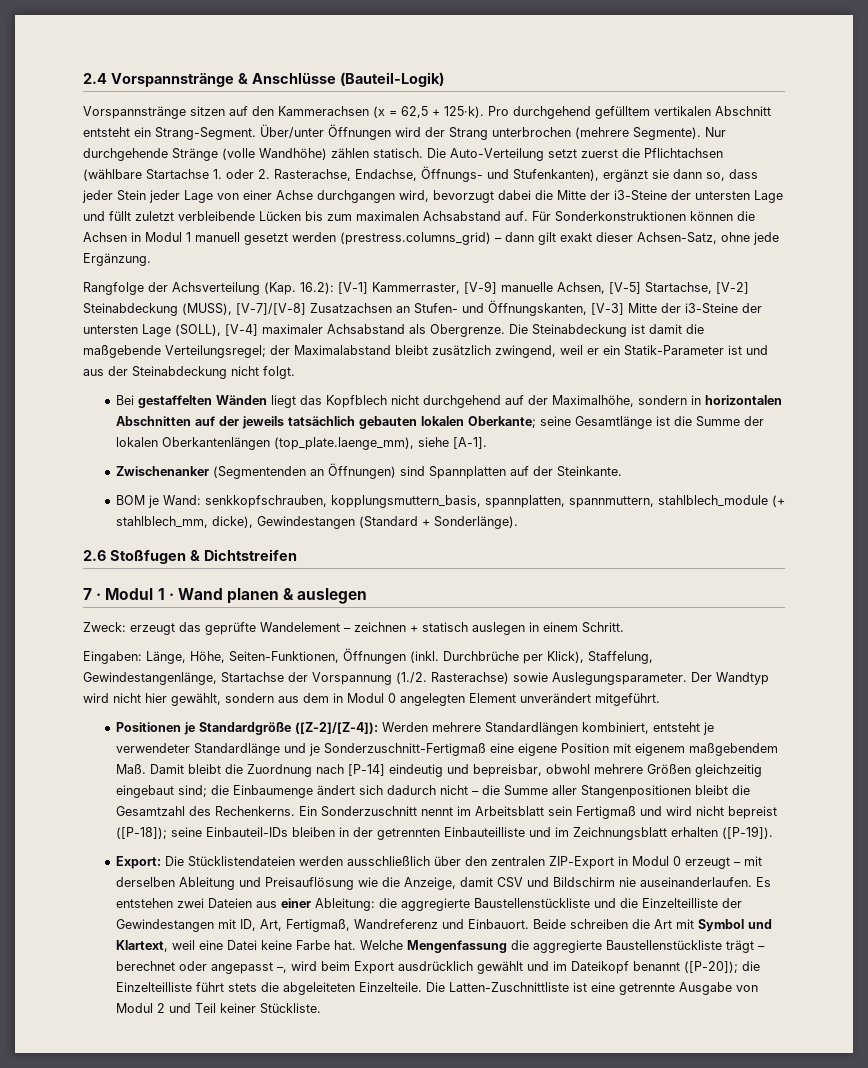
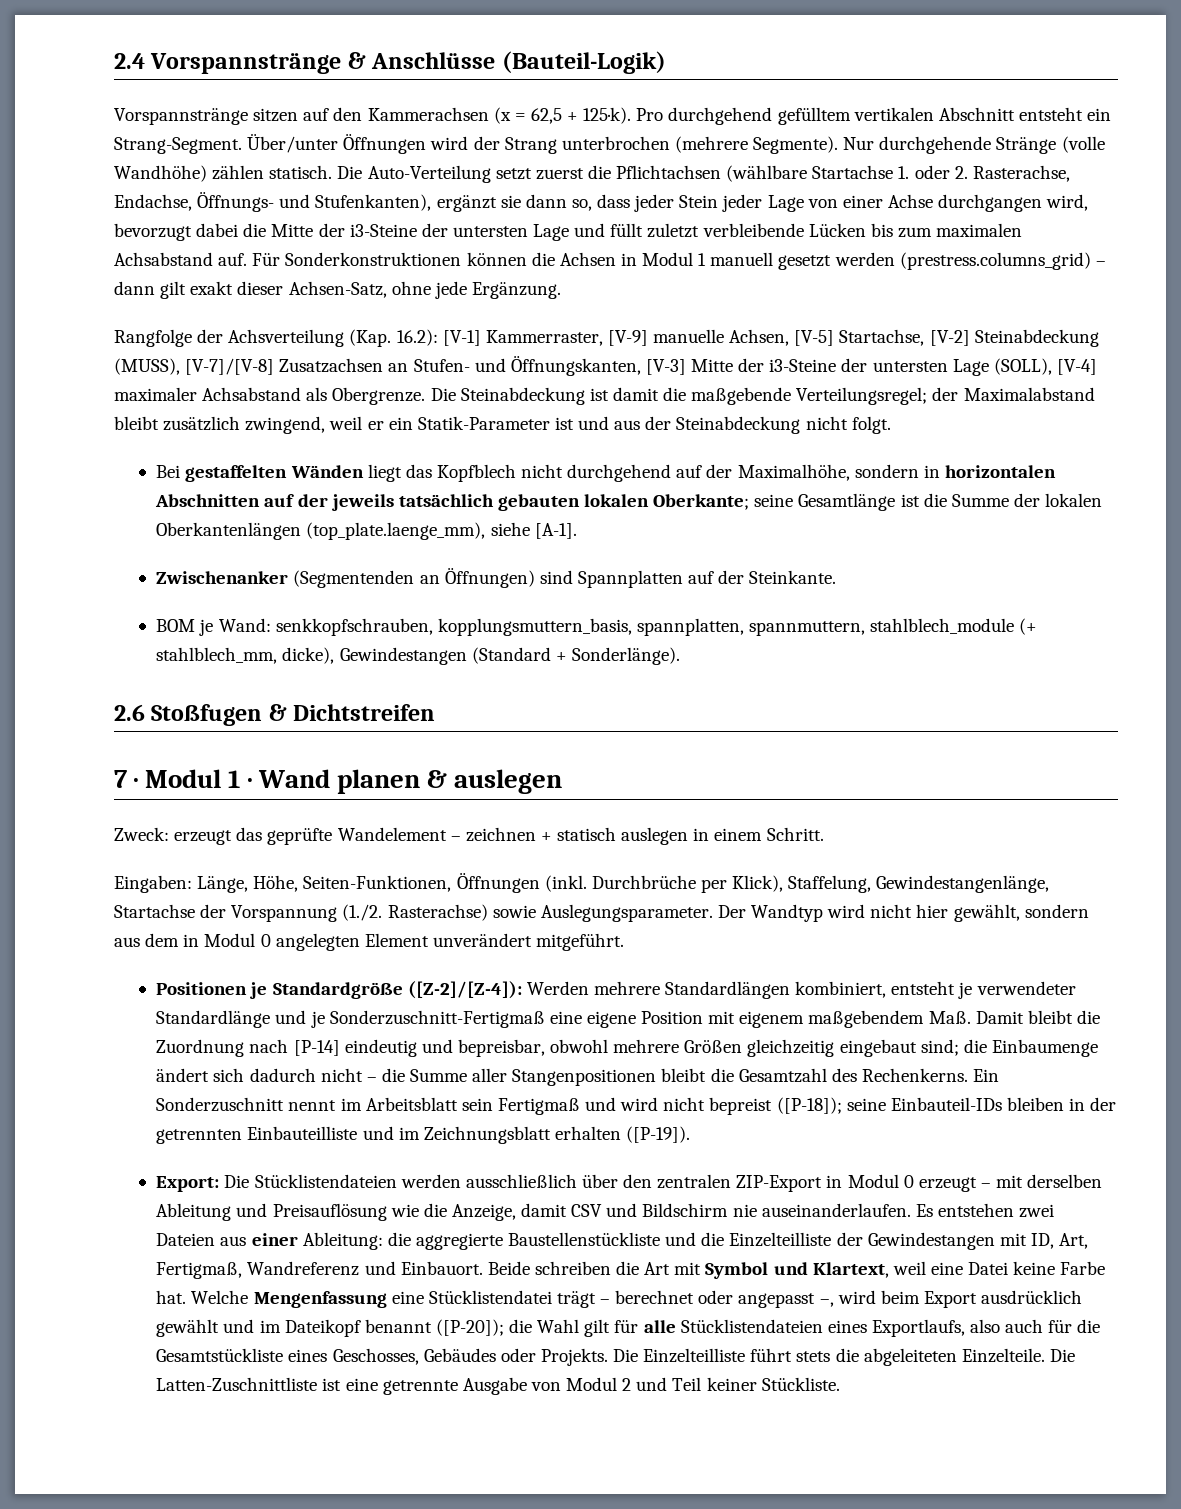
[510,940,722,953] die aggregierte Baustellenstückliste -> [391,1290,552,1304] eine Stücklistendatei
(760, 966) none -> [537,1319,1101,1337] [156,1348,639,1366] Wahl gilt für alle Stücklistendateien eines Exportlaufs, also auch für die Gesamtstückliste eines Geschosses, Gebäudes oder Projekts. Die

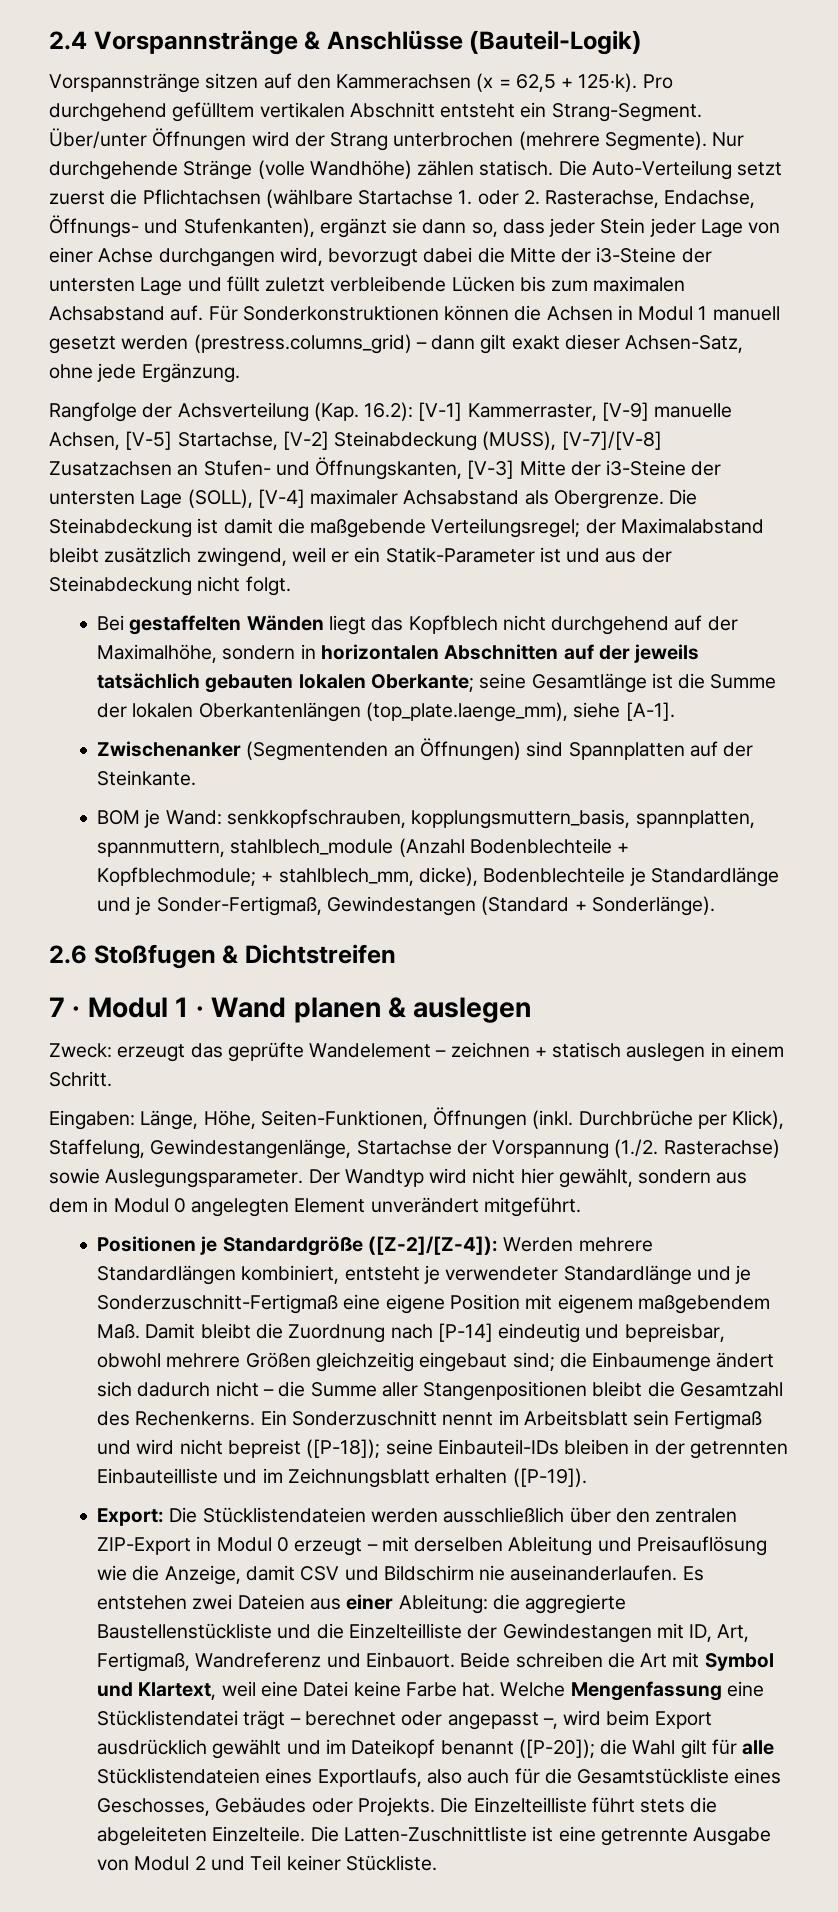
[1019,618,1038,635] [156,647,335,664] (+ stahlblech_mm, dicke), -> [398,838,630,857] [97,867,779,887] [97,896,322,916] (Anzahl Bodenblechteile + Kopfblechmodule; + stahlblech_mm, dicke), Bodenblechteile je Standardlänge und je Sonder-Fertigmaß,

